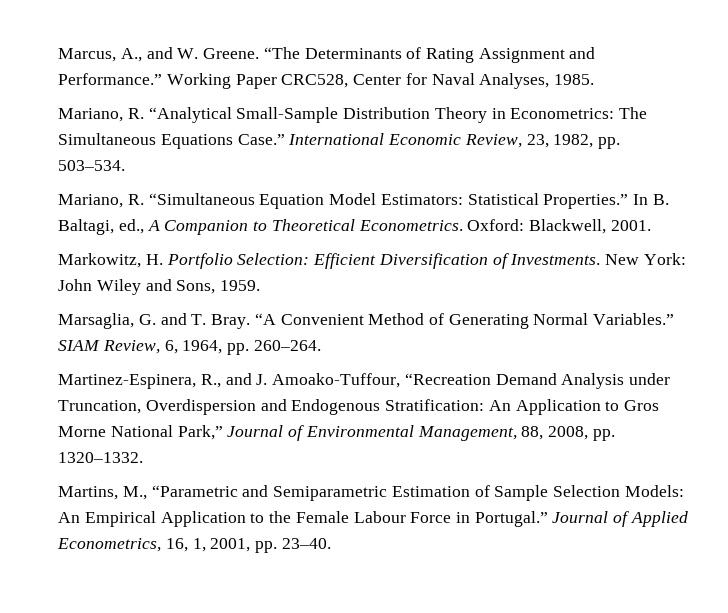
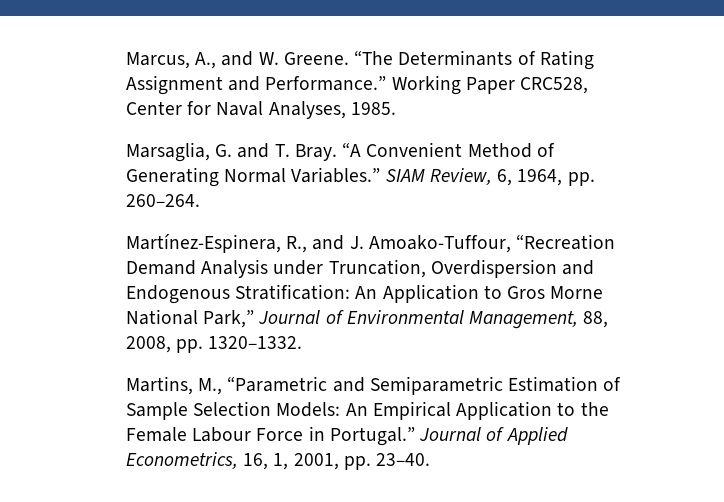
[58,107,647,123] [58,133,620,149] [58,160,126,171] [58,193,669,209] [58,219,651,235] [58,253,686,269] [58,279,261,295] // Mariano, R. “Analytical Small-Sample Distribution Theory in Econometrics: The Simultaneous Equations Case.” International Economic Review, 23, 1982, pp. 503–534. // Mariano, R. “Simultaneous Equation Model Estimators: Statistical Properties.” In B. Baltagi, ed., A Companion to Theoretical Econometrics. Oxford: Blackwell, 2001. // Markowitz, H. Portfolio Selection: Efficient Diversification of Investments. New York: John Wiley and Sons, 1959. -> (396, 108) none
[58,374,197,389] Martinez-Espinera, -> [125,234,281,253] Martínez-Espinera,

